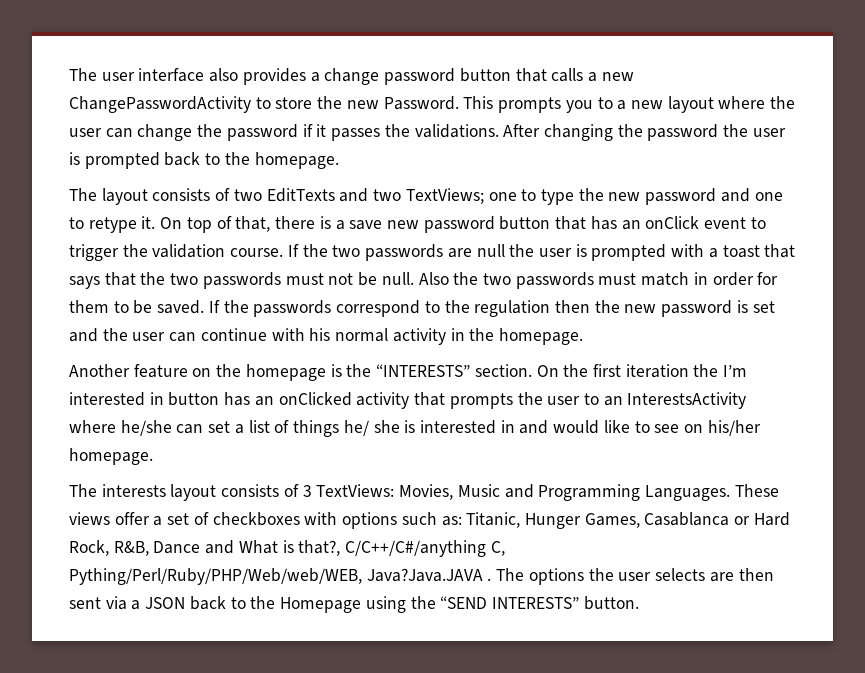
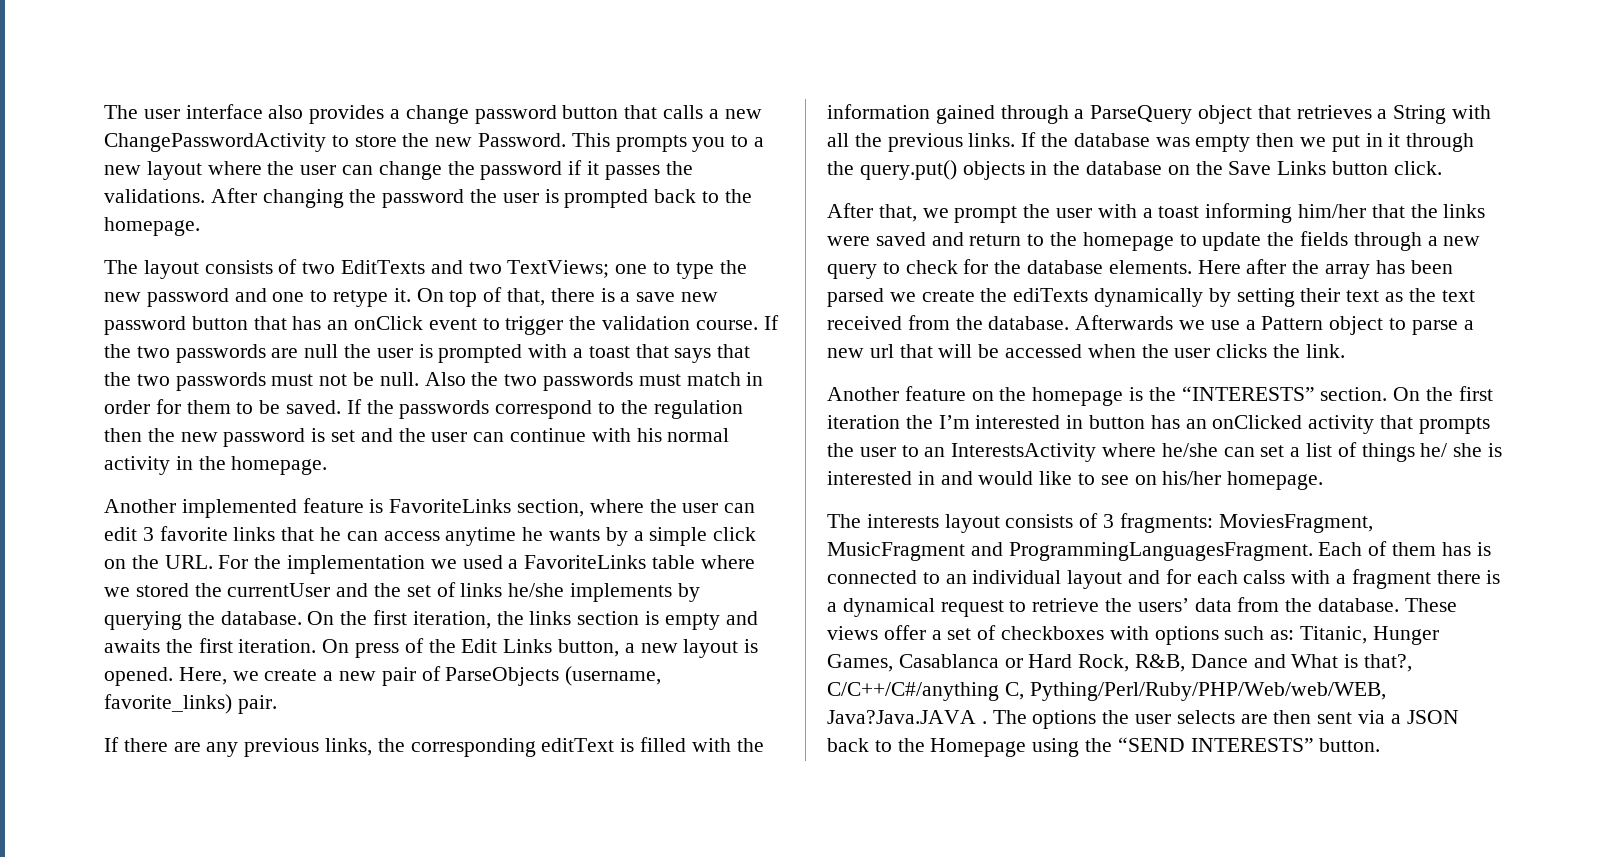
(583, 336) none -> [104,498,756,518] [104,526,757,546] [104,555,755,574] [104,582,700,602] [104,610,758,630] [104,638,759,658] [104,666,662,686] [104,694,277,714] [104,737,764,757] [827,104,1492,124] [827,132,1475,152] [827,160,1442,180] [827,203,1486,223] [827,231,1481,251] [827,259,1453,279] [827,288,1475,307] [827,315,1474,335] [827,344,1345,358] // Another implemented feature is FavoriteLinks section, where the user can edit 3 favorite links that he can access anytime he wants by a simple click on the URL. For the implementation we used a FavoriteLinks table where we stored the currentUser and the set of links he/she implements by querying the database. On the first iteration, the links section is empty and awaits the first iteration. On press of the Edit Links button, a new layout is opened. Here, we create a new pair of ParseObjects (username, favorite_links) pair. // If there are any previous links, the corresponding editText is filled with the information gained through a ParseQuery object that retrieves a String with all the previous links. If the database was empty then we put in it through the query.put() objects in the database on the Save Links button click. // After that, we prompt the user with a toast informing him/her that the links were saved and return to the homepage to update the fields through a new query to check for the database elements. Here after the array has been parsed we create the ediTexts dynamically by setting their text as the text received from the database. Afterwards we use a Pattern object to parse a new url that will be accessed when the user clicks the link.
[316,484,730,501] TextViews: Movies, Music and Programming Languages. -> [1119,513,1373,533] [827,541,1491,561] [827,569,1501,589] [827,597,1400,617] fragments: MoviesFragment, MusicFragment and ProgrammingLanguagesFragment. Each of them has is connected to an individual layout and for each calss with a fragment there is a dynamical request to retrieve the users’ data from the database.

